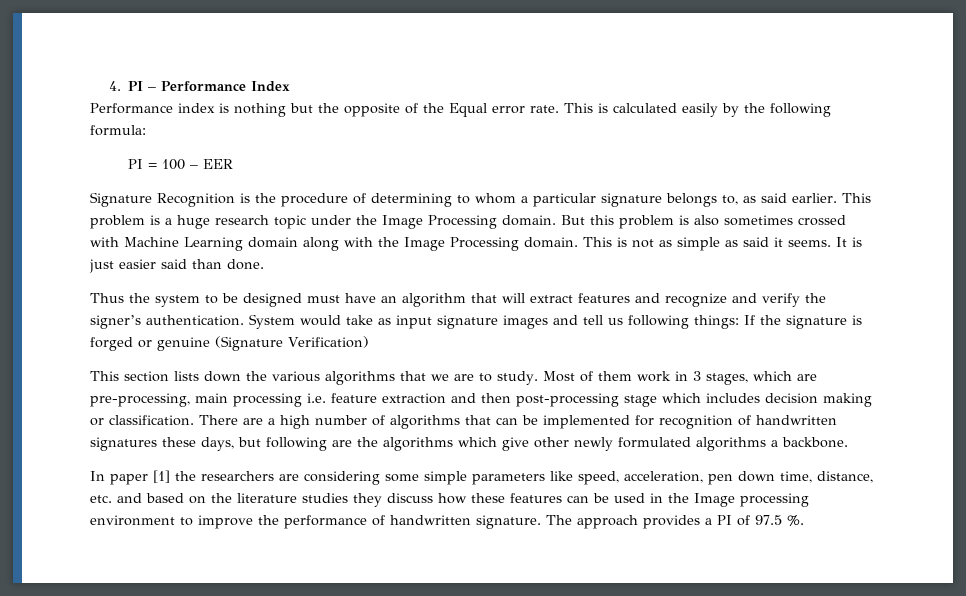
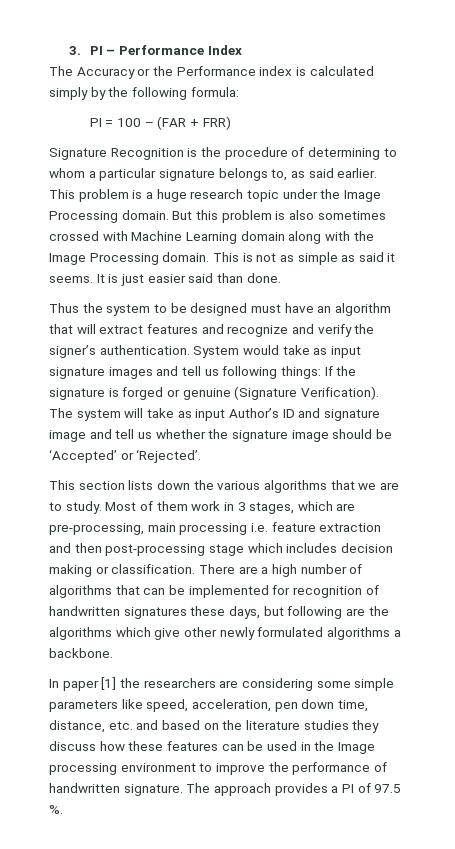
[109,81,122,91] 4. -> [69,46,82,55] 3.
[90,103,718,117] Performance index is nothing but the opposite of the Equal error rate. This is calculated easily -> [49,66,374,79] [49,87,88,100] The Accuracy or the Performance index is calculated simply
[203,159,234,169] EER -> [157,116,231,130] (FAR + FRR)
[288,336,369,348] Verification) -> [300,386,379,400] [49,408,380,421] [49,429,392,442] [49,449,202,463] Verification). The system will take as input Author’s ID and signature image and tell us whether the signature image should be ‘Accepted’ or ‘Rejected’.

